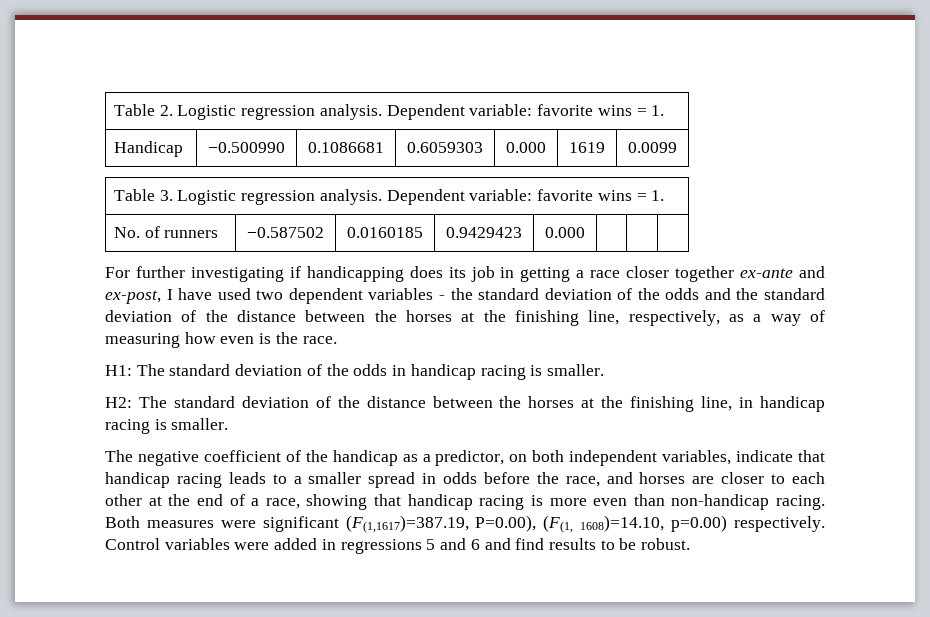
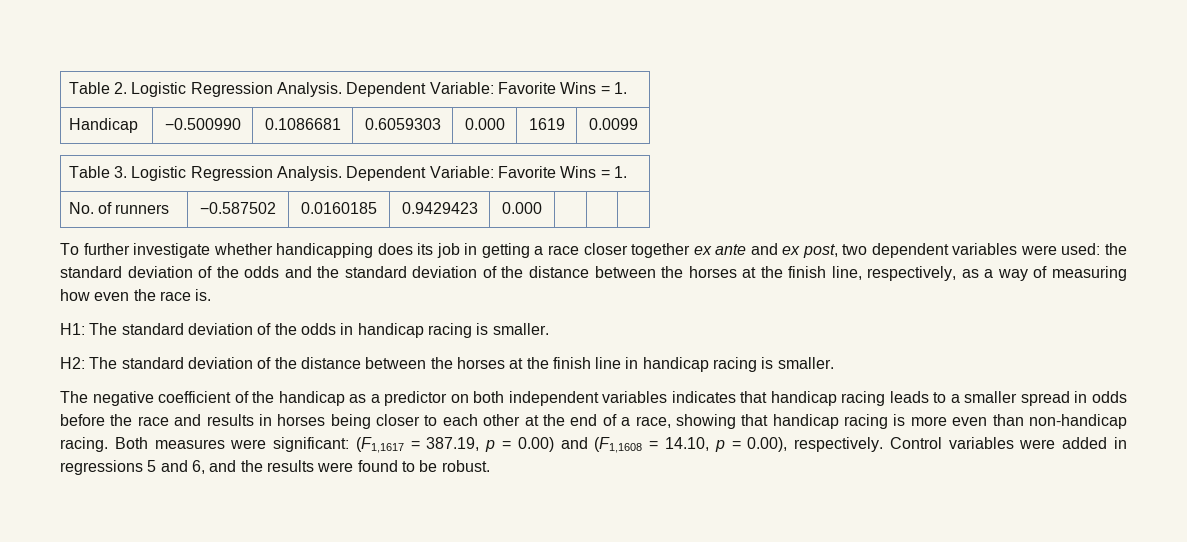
[241,104,632,120] regression analysis. Dependent variable: favorite wins -> [190,82,597,97] Regression Analysis. Dependent Variable: Favorite Wins
[241,189,632,205] regression analysis. Dependent variable: favorite wins -> [190,166,597,181] Regression Analysis. Dependent Variable: Favorite Wins
[105,266,301,282] For further investigating if -> [60,243,273,258] To further investigate whether
[740,266,825,278] [105,288,251,304] ex-ante and ex-post, I have used -> [693,243,838,258] ex ante and ex post,
[438,295,445,300] - -> [1020,243,1101,255] were used:
[515,310,579,326] finishing -> [788,266,827,278] finish
[259,332,337,344] is the race. -> [133,289,212,301] the race is.
[630,396,733,412] finishing line, -> [552,357,622,369] finish line
[435,450,505,466] predictor, -> [384,391,448,406] predictor
[662,450,794,465] variables, indicate -> [602,391,736,403] variables indicates
[565,472,715,487] race, and horses are -> [137,414,371,429] race and results in horses being
[262,515,728,533] significant (F(1,1617)=387.19, P=0.00), (F(1, 1608)=14.10, p=0.00) -> [273,437,788,453] significant: (F1,1617 = 387.19, p = 0.00) and (F1,1608 = 14.10, p = 0.00),
[470,538,596,550] 6 and find results -> [191,460,398,474] 6, and the results were found

